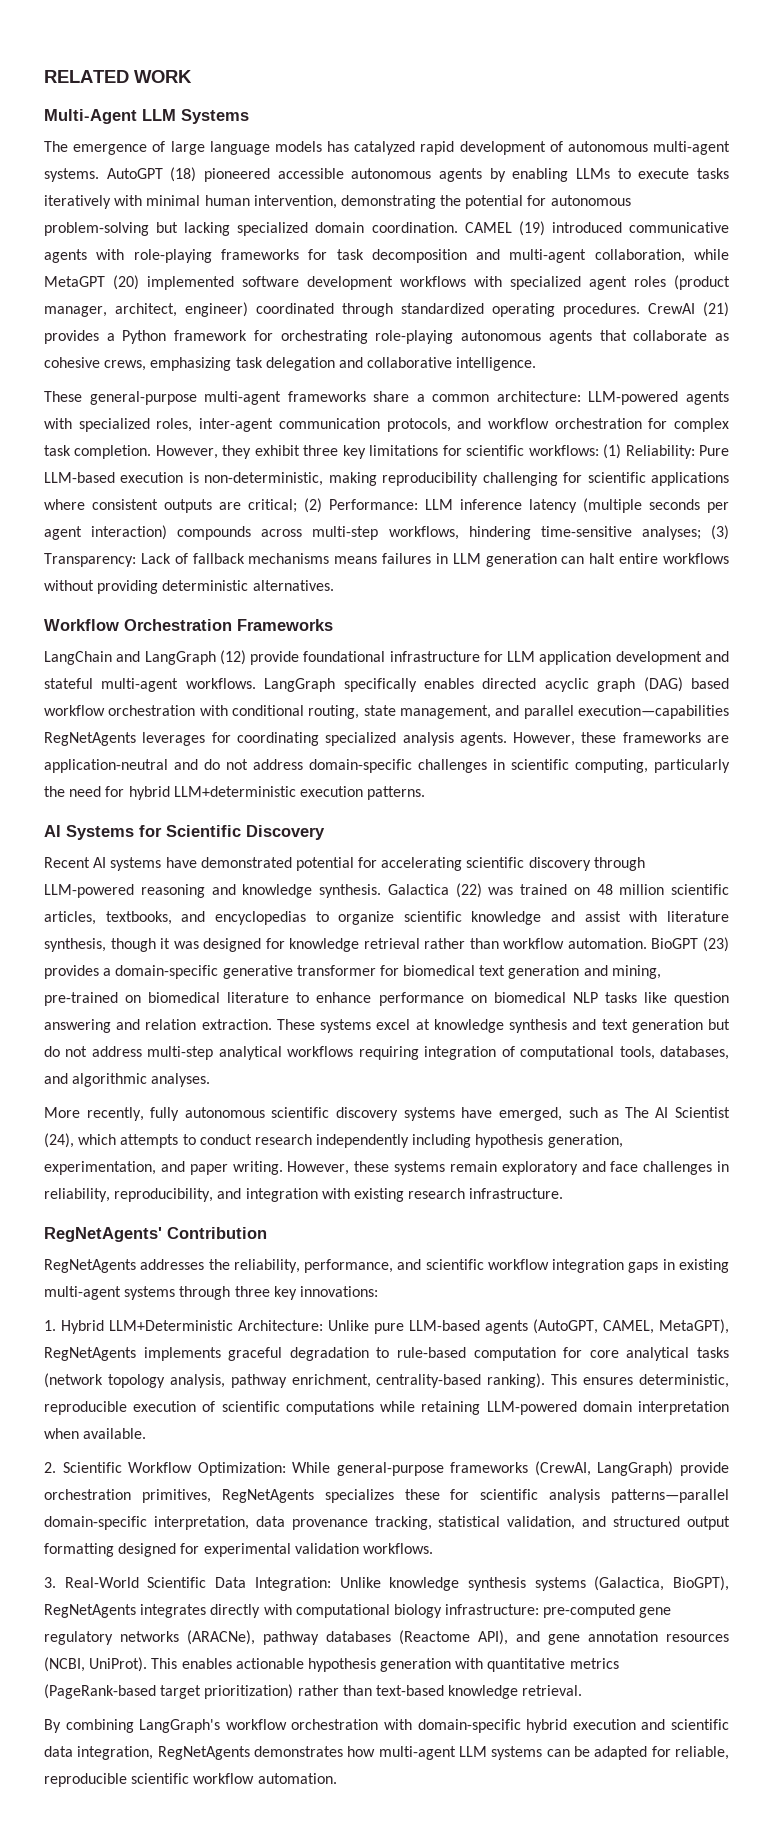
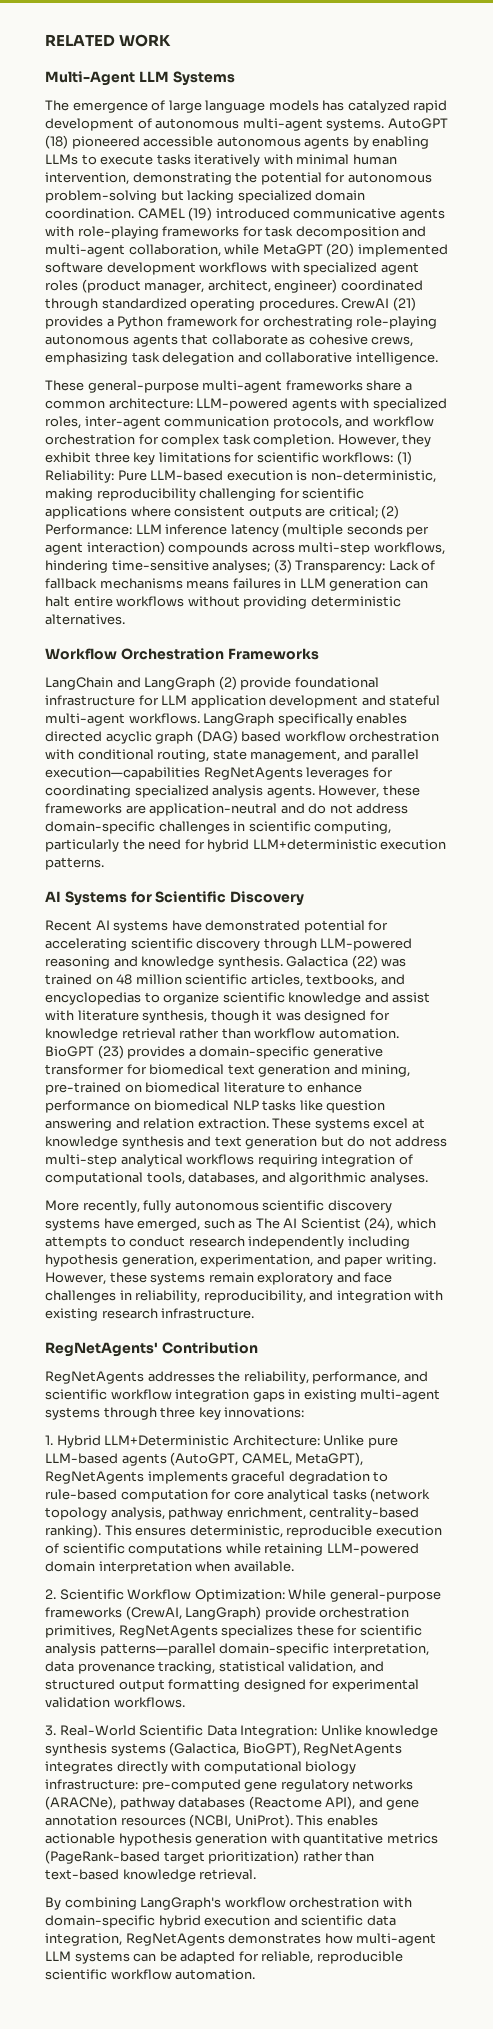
[219,650,246,665] (12) -> [218,676,237,690] (2)

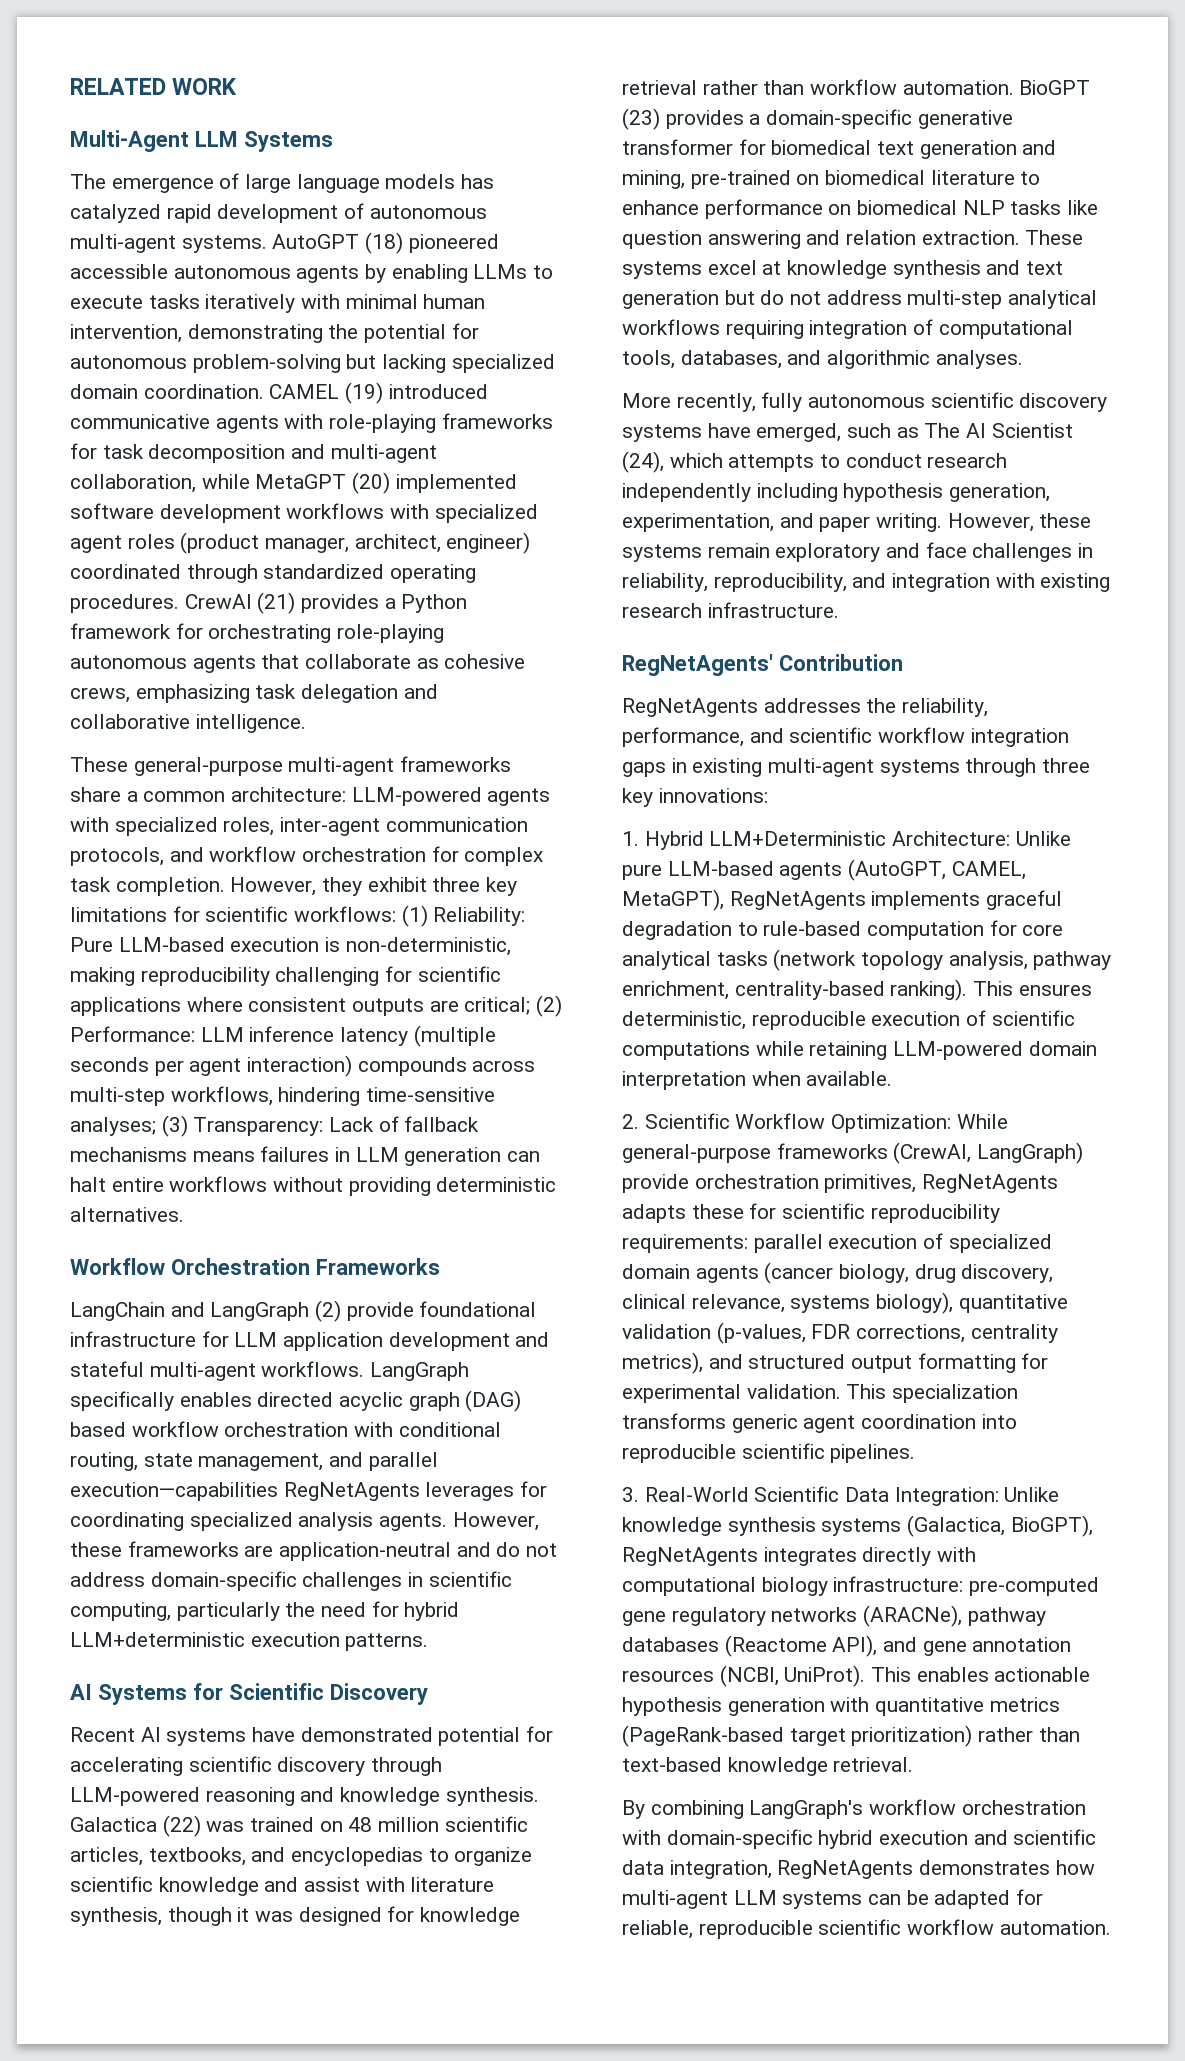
[221,1625,294,1638] specializes -> [622,1204,686,1223] adapts
[45,1643,429,1656] [45,1661,357,1674] analysis patterns—parallel domain-specific interpretation, data provenance tracking, statistical validation, -> [870,1204,1000,1223] [622,1233,1052,1253] [622,1262,1054,1284] [622,1292,1068,1314] [622,1322,1058,1344] [622,1352,703,1374] reproducibility requirements: parallel execution of specialized domain agents (cancer biology, drug discovery, clinical relevance, systems biology), quantitative validation (p-values, FDR corrections, centrality metrics),
[243,1679,306,1692] designed -> (1016, 1363) none
[45,1697,185,1708] validation workflows. -> [746,1384,1019,1403] [622,1413,1017,1433] [622,1443,916,1463] validation. This specialization transforms generic agent coordination into reproducible scientific pipelines.

